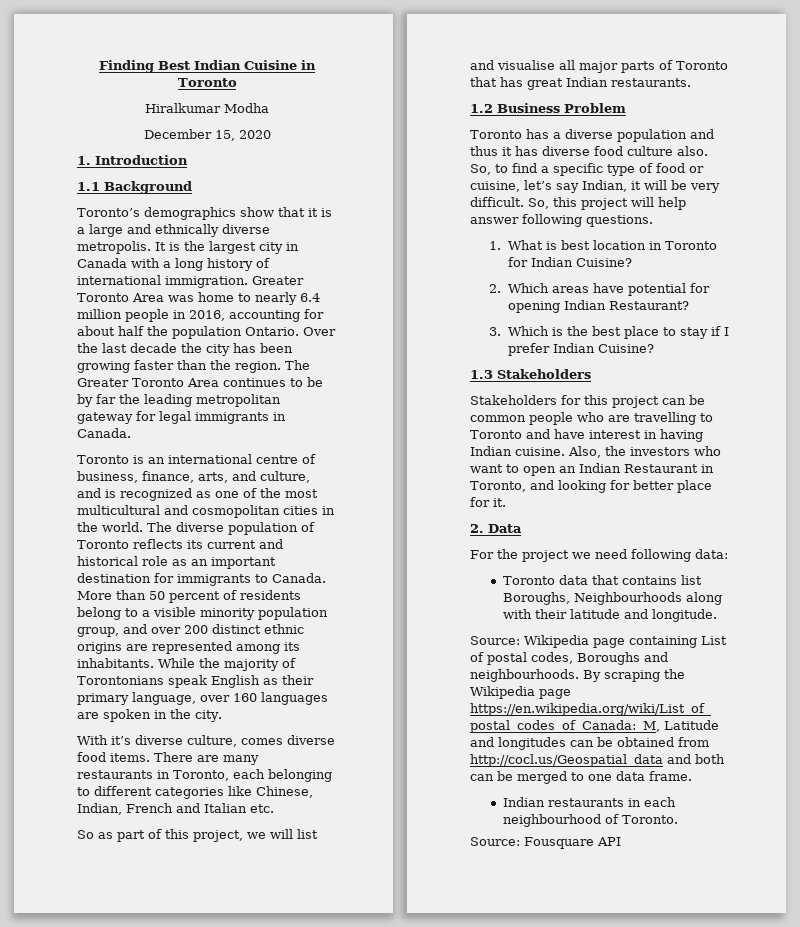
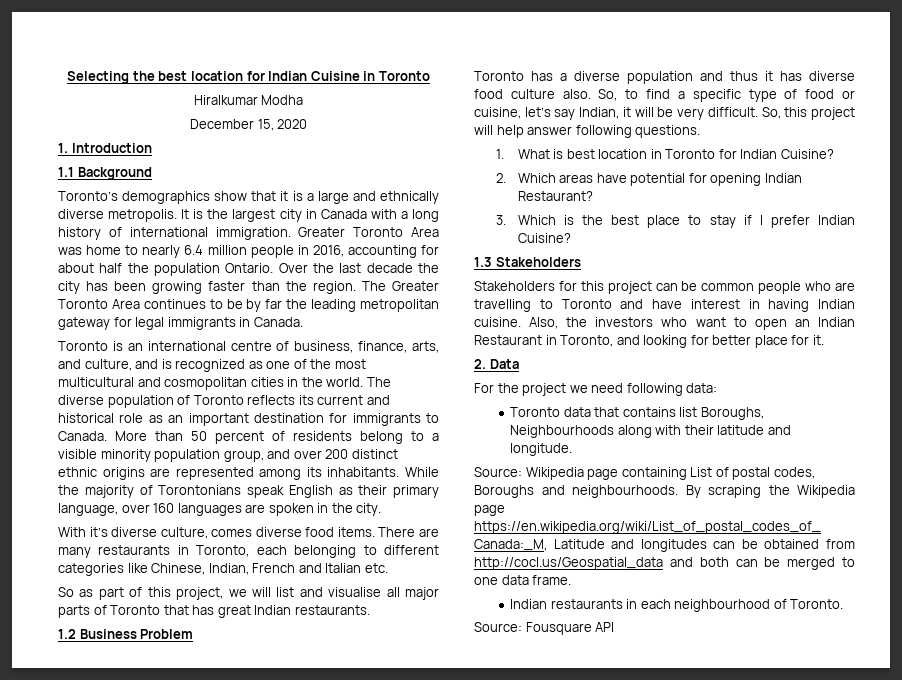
[99,60,190,73] Finding Best -> [67,71,265,84] Selecting the best location for

